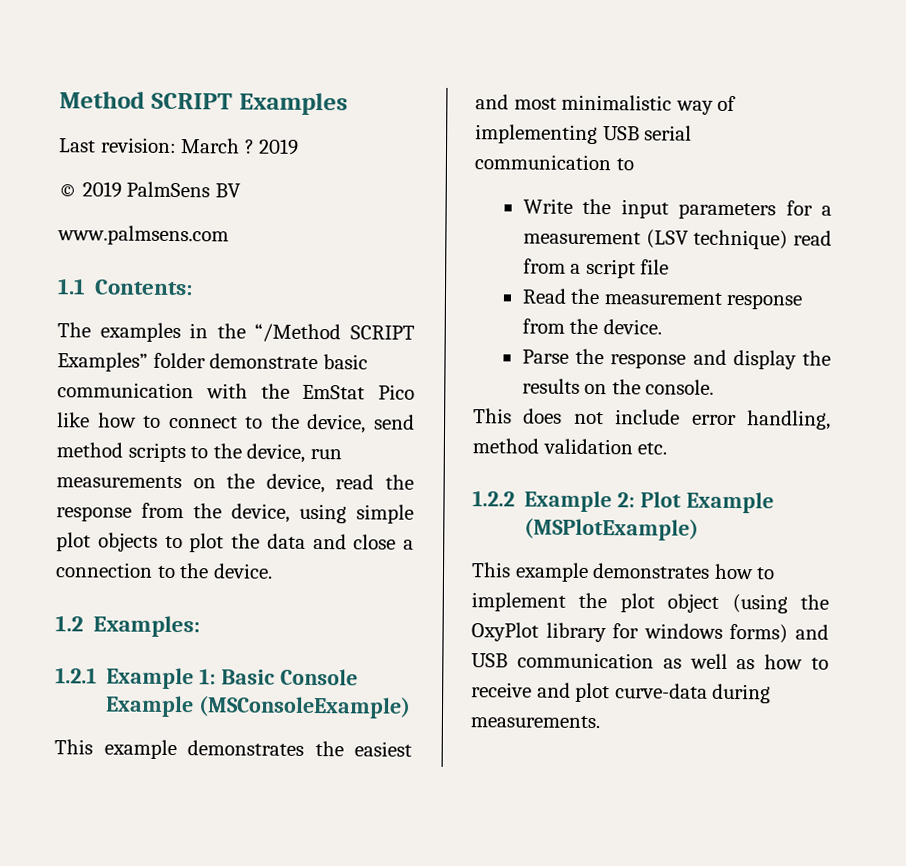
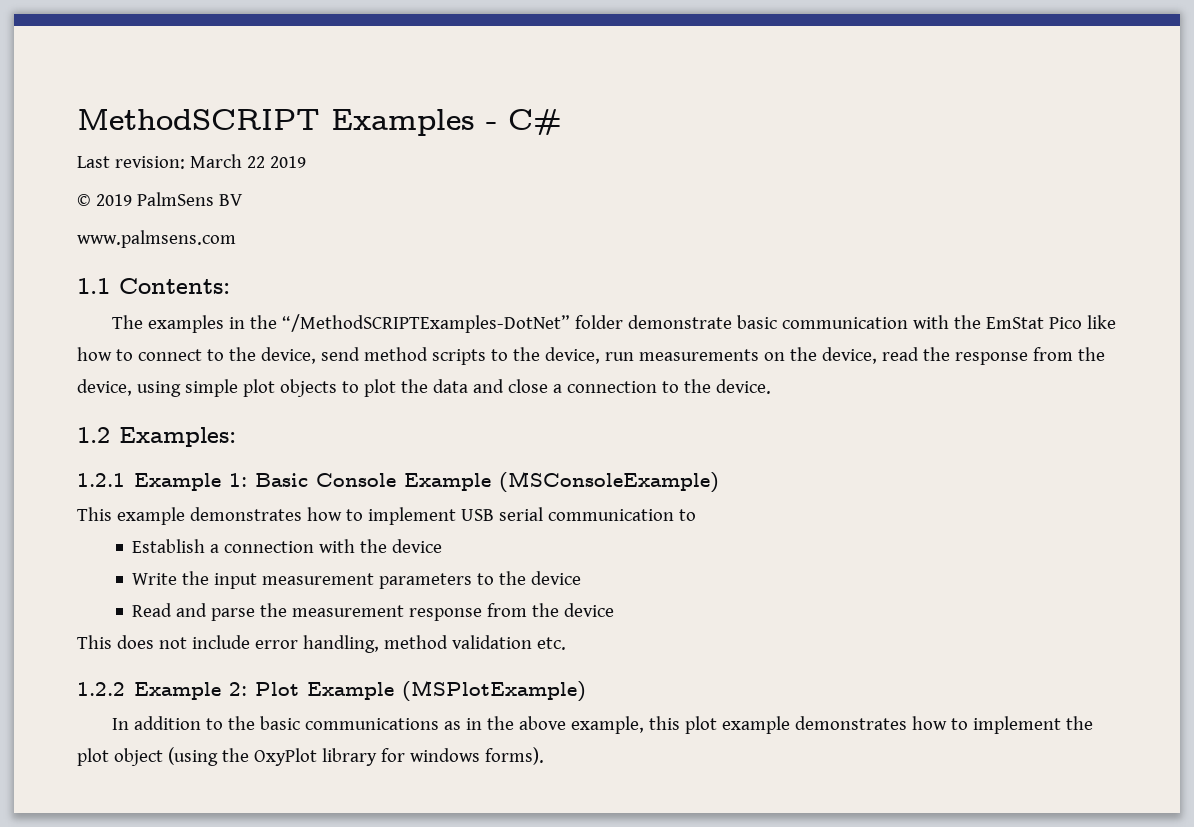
[59,91,233,110] Method SCRIPT -> [77,109,320,130] MethodSCRIPT
(348, 104) none -> [486,109,562,135] - C#
[243,139,255,154] ? -> [246,156,265,168] 22
[254,323,415,343] [57,352,148,372] “/Method SCRIPT Examples” -> [281,314,570,333] “/MethodSCRIPTExamples-DotNet”
[314,741,412,757] [475,94,737,115] [475,124,693,145] [474,154,634,171] [522,198,832,220] [522,229,832,250] [522,258,670,279] the easiest and most minimalistic way of implementing USB serial communication to // Write the input parameters for a measurement (LSV technique) read from a script file -> [306,507,696,525] [132,539,443,553] [132,571,582,589] how to implement USB serial communication to // Establish a connection with the device // Write the input measurement parameters to the device
(567, 296) none -> [176,603,256,621] and parse
[602,319,662,335] [521,348,831,370] [521,378,715,395] device. // Parse the response and display the results on the console. -> [564,603,615,617] device
[471,562,511,578] This -> [111,716,717,734] In addition to the basic communications as in the above example, this plot
[729,623,829,644] [471,652,829,670] [471,682,772,704] [470,715,600,729] forms) and USB communication as well as how to receive and plot curve-data during measurements. -> [484,747,544,765] forms).

